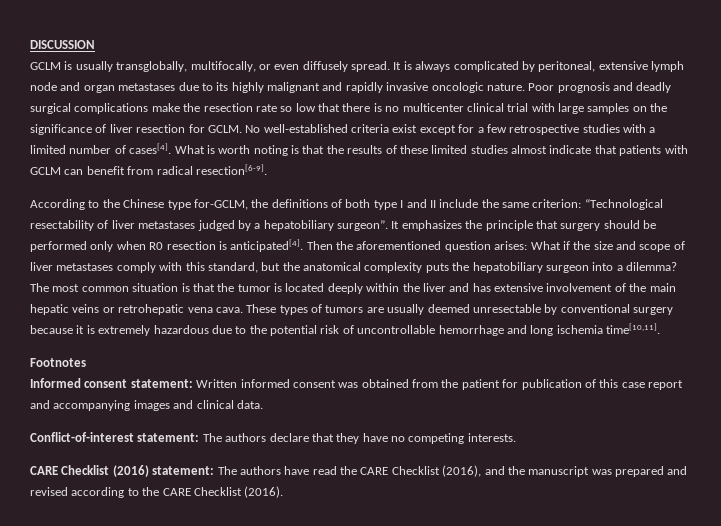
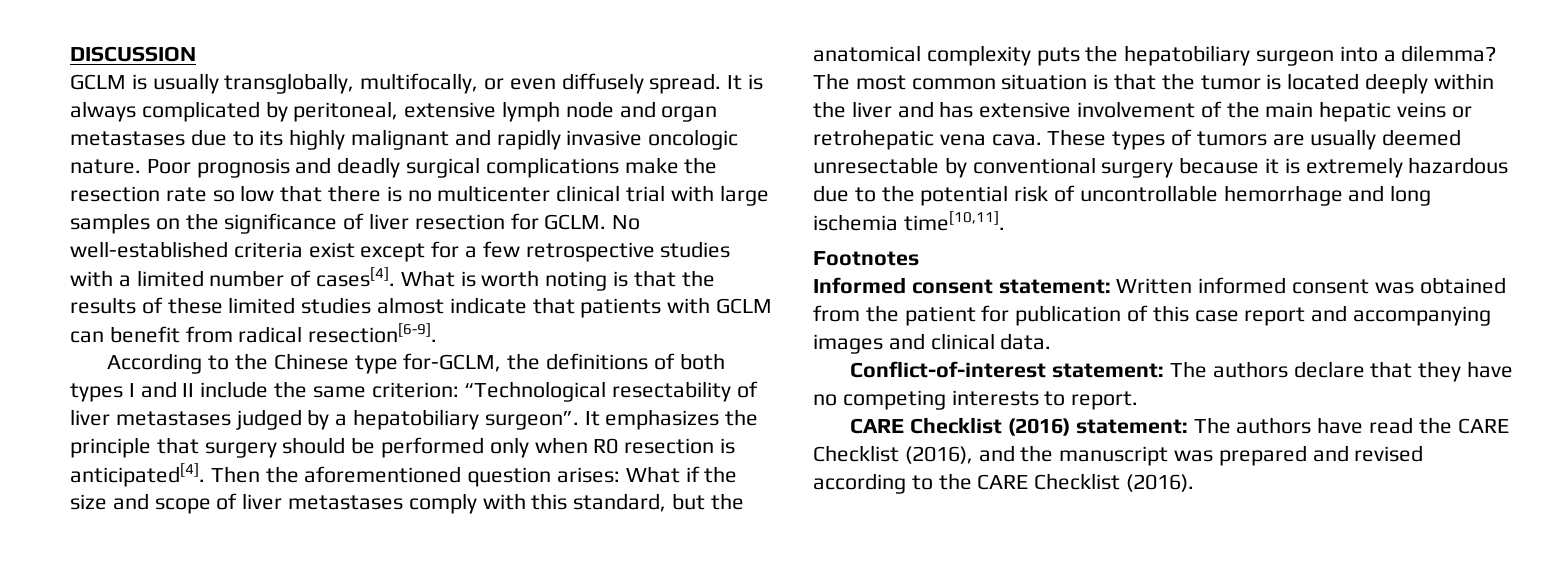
[373,200,397,210] type -> [70,383,123,402] types
[467,433,516,442] interests. -> [951,390,1139,410] interests to report.

